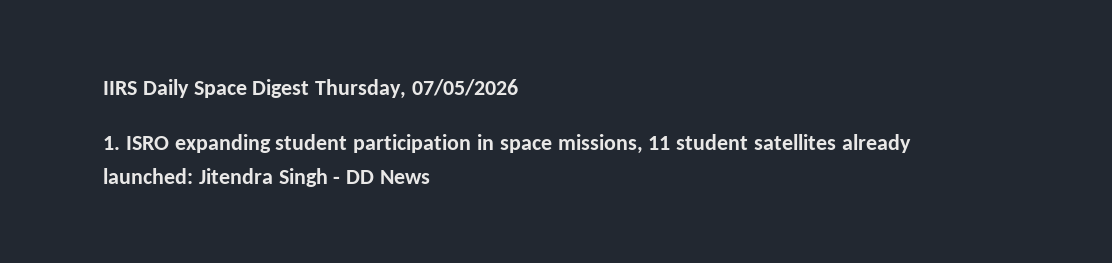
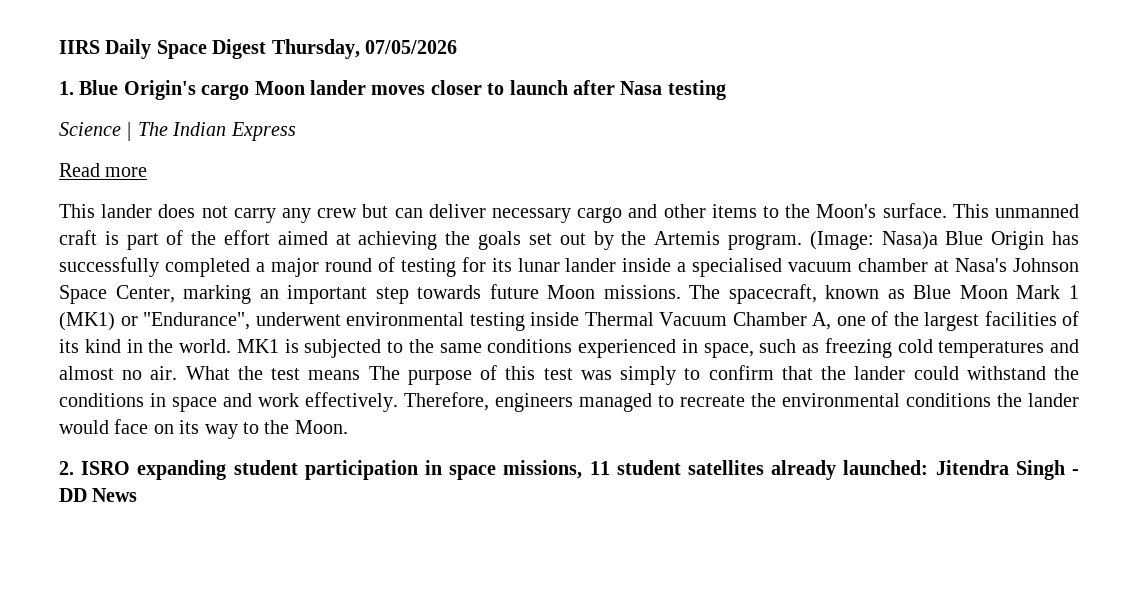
(120, 143) none -> [79,80,726,100] [59,122,296,141] [59,163,148,177] [59,203,1080,223] [59,230,1080,250] [59,257,1080,277] [59,284,1079,304] [59,311,1079,331] [59,338,1079,358] [59,365,1079,385] [59,392,1079,412] [59,419,348,439] [59,461,74,475] Blue Origin's cargo Moon lander moves closer to launch after Nasa testing // Science | The Indian Express // Read more // This lander does not carry any crew but can deliver necessary cargo and other items to the Moon's surface. This unmanned craft is part of the effort aimed at achieving the goals set out by the Artemis program. (Image: Nasa)a Blue Origin has successfully completed a major round of testing for its lunar lander inside a specialised vacuum chamber at Nasa's Johnson Space Center, marking an important step towards future Moon missions. The spacecraft, known as Blue Moon Mark 1 (MK1) or "Endurance", underwent environmental testing inside Thermal Vacuum Chamber A, one of the largest facilities of its kind in the world. MK1 is subjected to the same conditions experienced in space, such as freezing cold temperatures and almost no air. What the test means The purpose of this test was simply to confirm that the lander could withstand the conditions in space and work effectively. Therefore, engineers managed to recreate the environmental conditions the lander would face on its way to the Moon. // 2.

